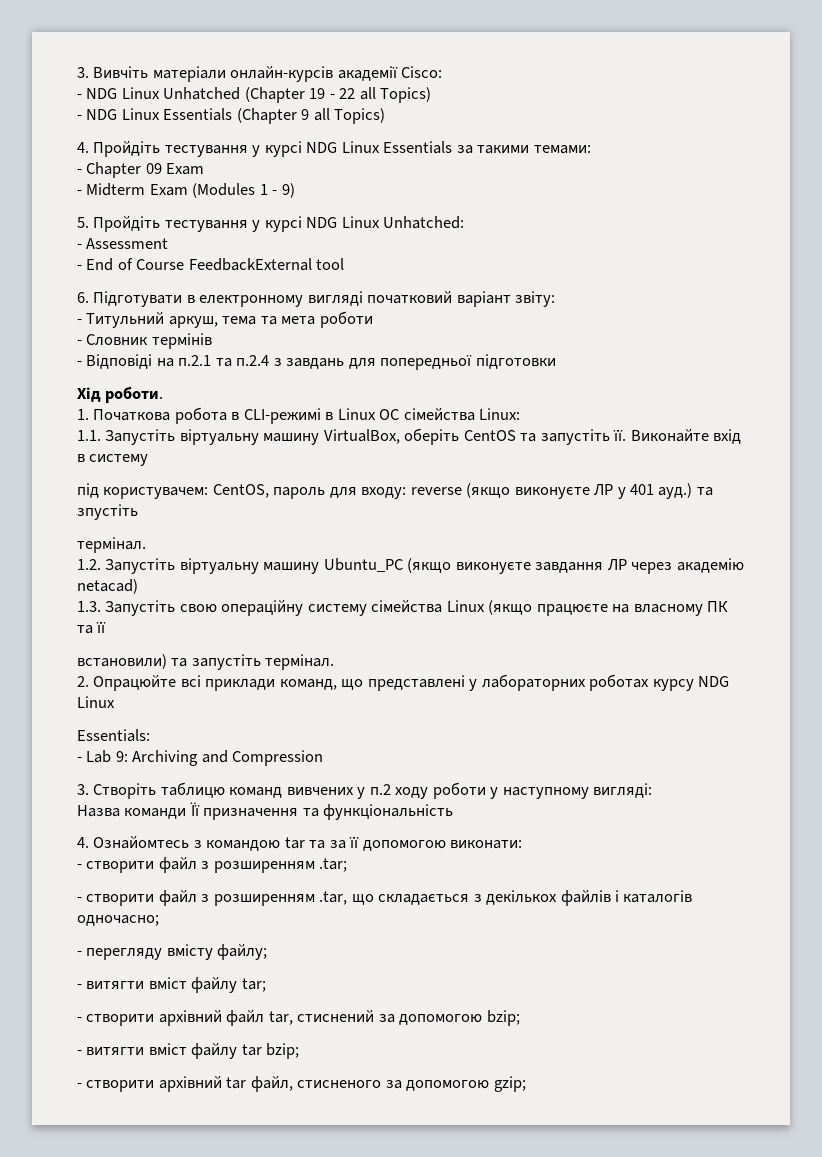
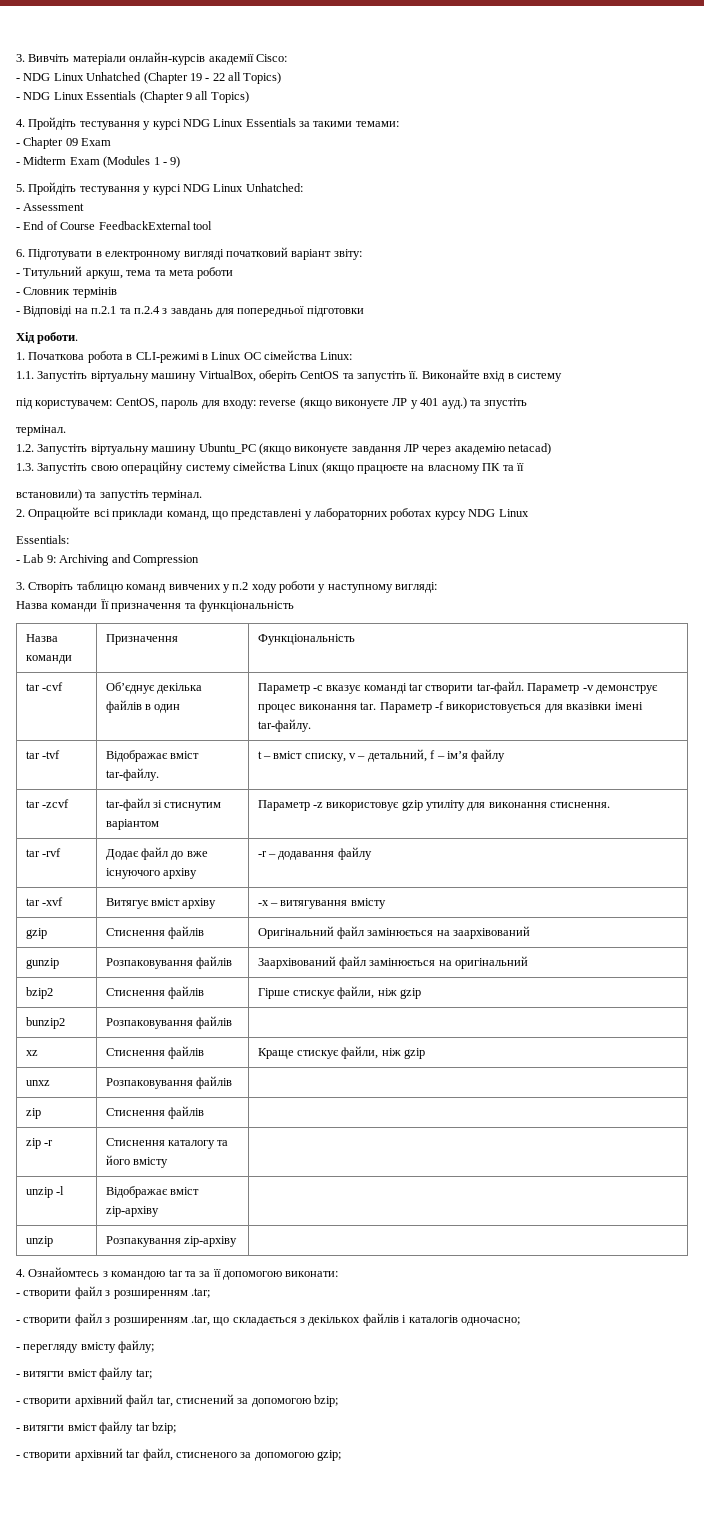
(454, 812) none -> [25,634,58,642] [25,655,72,664] [105,634,178,645] [257,634,355,645] [25,682,63,691] [105,682,202,694] [105,700,181,713] [257,681,658,694] [257,701,643,713] [257,719,311,732] [25,750,60,759] [105,750,199,762] [105,768,159,781] [257,749,506,762] [25,799,69,808] [105,798,222,811] [105,819,159,830] [257,800,611,811] [25,848,61,857] [105,847,208,860] [105,868,197,879] [257,847,372,860] [25,897,63,906] [105,898,217,909] [257,898,386,909] [25,928,47,939] [105,926,204,939] [257,926,531,939] [25,958,59,969] [105,956,232,969] [257,956,529,969] [25,987,53,999] [105,986,204,999] [257,986,422,999] [25,1017,65,1029] [105,1016,232,1029] [25,1050,38,1056] [105,1046,204,1059] [257,1046,426,1059] [25,1080,50,1086] [105,1076,232,1089] [25,1108,41,1119] [105,1106,204,1119] [25,1138,53,1149] [105,1138,229,1149] [105,1155,168,1168] [25,1186,64,1198] [105,1186,199,1198] [105,1206,159,1217] [25,1236,53,1247] [105,1236,237,1247] // Назва команди | Призначення | Функціональність // tar -cvf | Об’єднує декілька файлів в один | Параметр -с вказує команді tar створити tar-файл. Параметр -v демонструє процес виконання tar. Параметр -f використовується для вказівки імені tar-файлу. // tar -tvf | Відображає вміст tar-файлу. | t – вміст списку, v – детальний, f – ім’я файлу // tar -zcvf | tar-файл зі стиснутим варіантом | Параметр -z використовує gzip утиліту для виконання стиснення. // tar -rvf | Додає файл до вже існуючого архіву | -r – додавання файлу // tar -xvf | Витягує вміст архіву | -x – витягування вмісту // gzip | Стиснення файлів | Оригінальний файл замінюється на заархівований // gunzip | Розпаковування файлів | Заархівований файл замінюється на оригінальний // bzip2 | Стиснення файлів | Гірше стискує файли, ніж gzip // bunzip2 | Розпаковування файлів | // xz | Стиснення файлів | Краще стискує файли, ніж gzip // unxz | Розпаковування файлів | // zip | Стиснення файлів | // zip -r | Стиснення каталогу та його вмісту | // unzip -l | Відображає вміст zip-архіву | // unzip | Розпакування zip-архіву |

